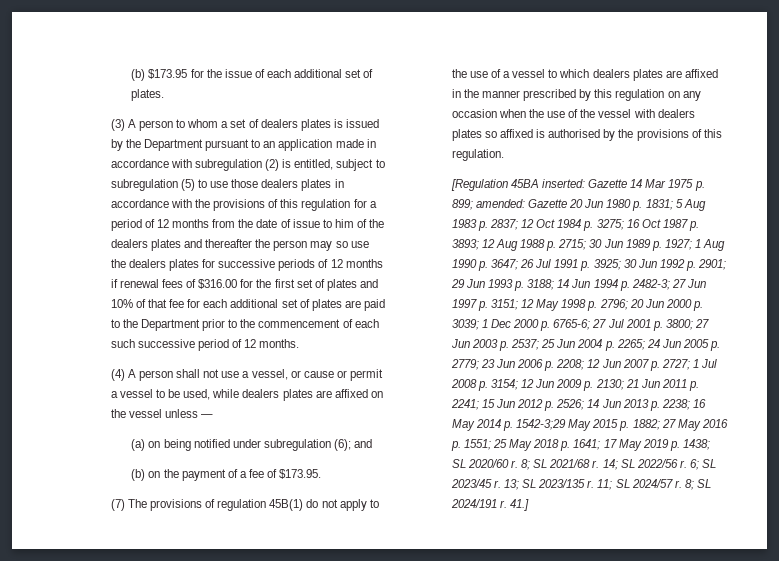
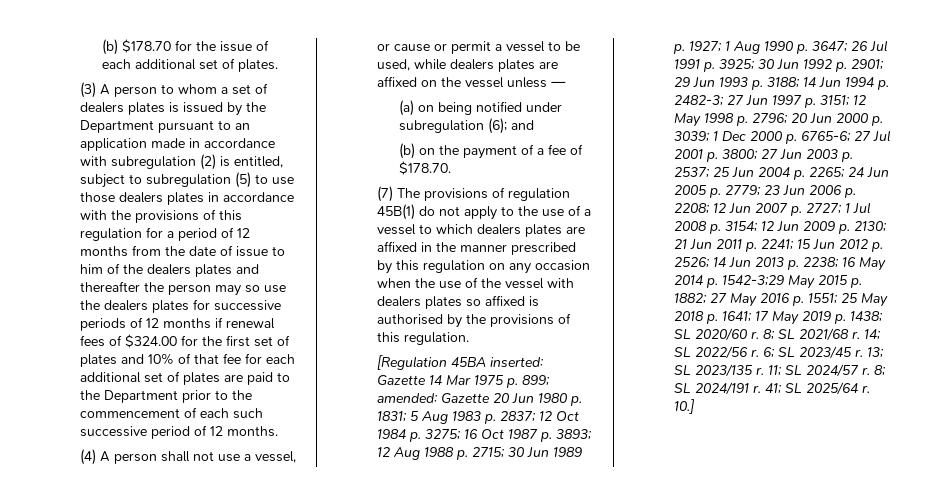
[131,69,188,81] (b) $173.95 -> [101,39,171,55] (b) $178.70
[198,279,238,289] $316.00 -> [125,334,178,348] $324.00
[279,469,322,479] $173.95. -> [398,161,451,175] $178.70.
[510,499,530,511] 41.] -> [765,382,871,395] [674,399,696,414] 41; SL 2025/64 r. 10.]

